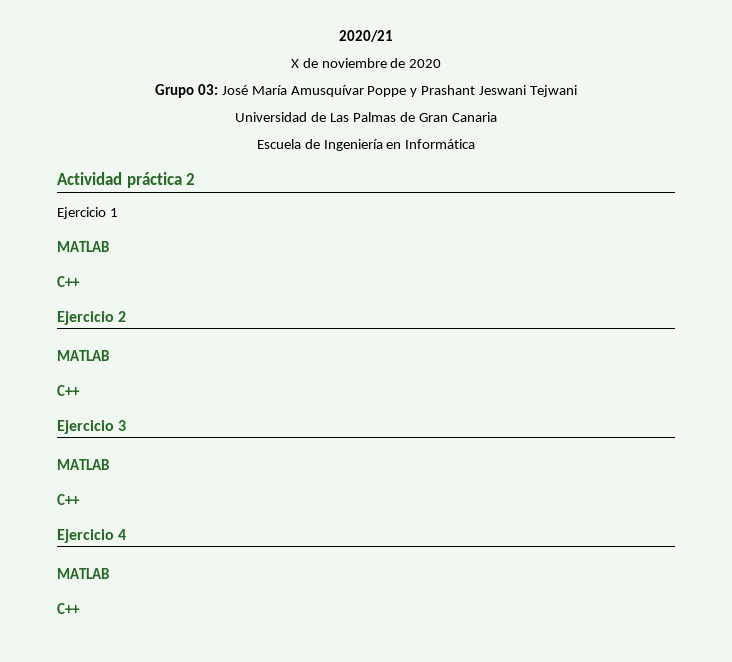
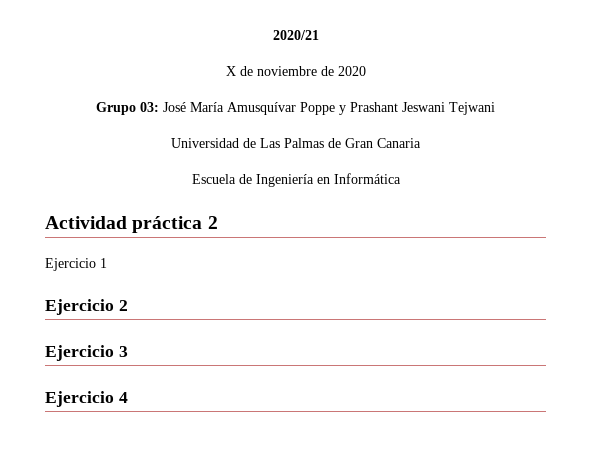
[57,241,109,252] [57,276,80,287] // MATLAB // C++ -> (107, 263) none
[57,350,109,361] [57,385,80,396] // MATLAB // C++ -> (128, 305) none
[57,459,109,470] [57,494,80,505] // MATLAB // C++ -> (128, 351) none
[57,568,109,579] [57,603,80,614] // MATLAB // C++ -> (128, 397) none

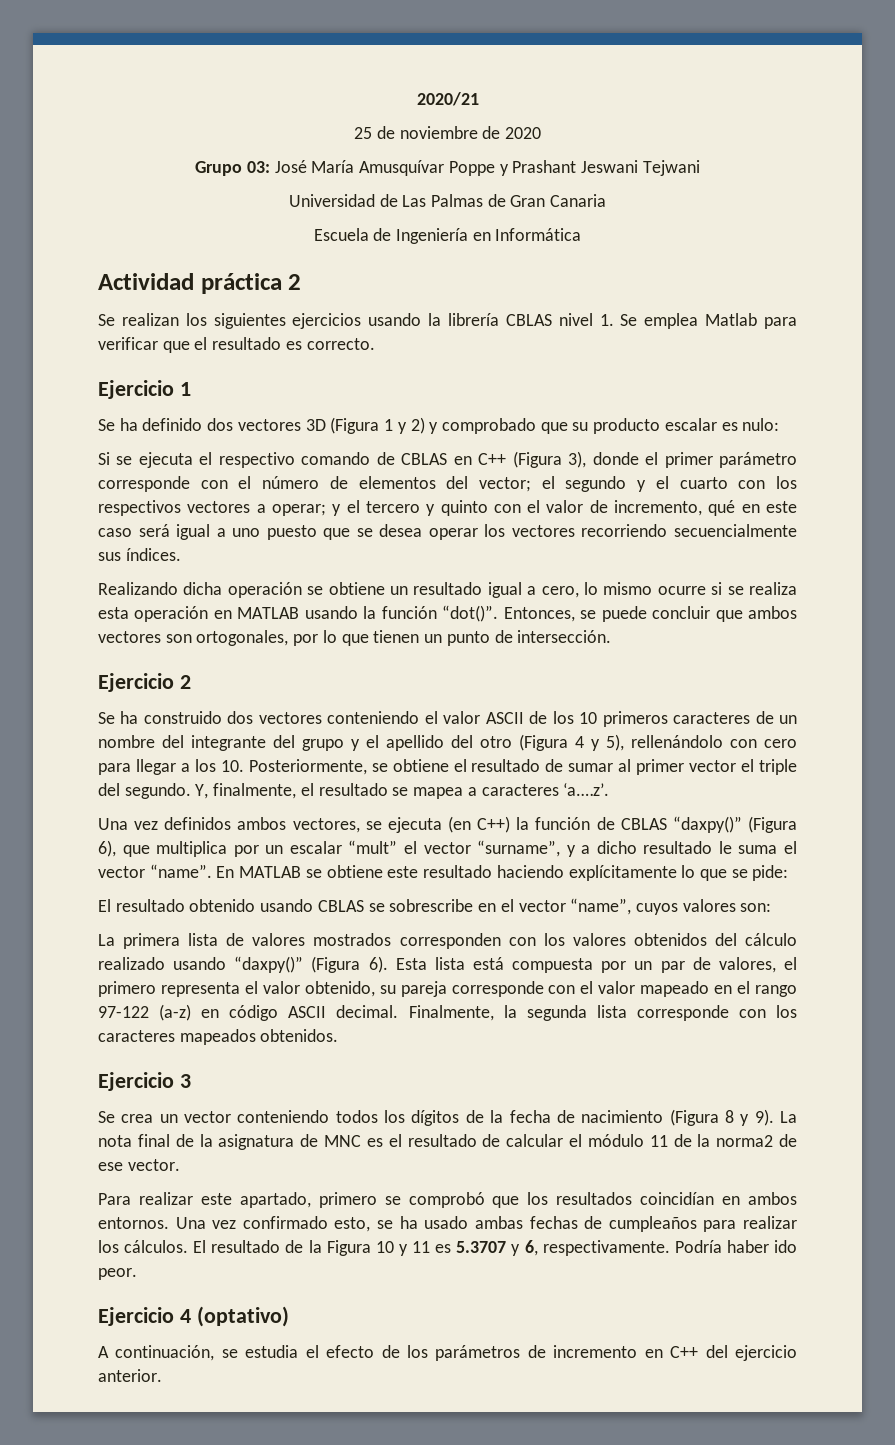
[225,66,236,76] X -> [354,127,373,139] 25
[45,258,107,271] [45,299,128,315] [45,345,128,361] [45,391,128,407] Ejercicio 1 // Ejercicio 2 // Ejercicio 3 // Ejercicio 4 -> [98,313,797,329] [98,337,375,353] [98,380,191,399] [98,417,780,434] [98,451,797,468] [98,476,797,492] [98,500,797,516] [98,524,798,540] [98,548,181,561] [98,582,797,598] [98,605,797,622] [98,630,612,646] [98,673,191,692] [98,711,797,727] [98,734,797,751] [98,759,797,775] [98,783,610,799] [98,816,797,833] [98,840,797,857] [98,864,789,881] [98,898,772,915] [98,933,798,949] [98,956,797,973] [98,981,798,997] [98,1004,798,1021] [98,1029,339,1045] [98,1072,191,1091] [98,1109,798,1126] [98,1134,798,1150] [98,1159,180,1171] [98,1192,797,1208] [98,1216,798,1232] [98,1240,798,1256] [98,1268,137,1280] [98,1306,289,1327] [98,1345,798,1361] [98,1369,162,1382] Se realizan los siguientes ejercicios usando la librería CBLAS nivel 1. Se emplea Matlab para verificar que el resultado es correcto. // Ejercicio 1 // Se ha definido dos vectores 3D (Figura 1 y 2) y comprobado que su producto escalar es nulo: // Si se ejecuta el respectivo comando de CBLAS en C++ (Figura 3), donde el primer parámetro corresponde con el número de elementos del vector; el segundo y el cuarto con los respectivos vectores a operar; y el tercero y quinto con el valor de incremento, qué en este caso será igual a uno puesto que se desea operar los vectores recorriendo secuencialmente sus índices. // Realizando dicha operación se obtiene un resultado igual a cero, lo mismo ocurre si se realiza esta operación en MATLAB usando la función “dot()”. Entonces, se puede concluir que ambos vectores son ortogonales, por lo que tienen un punto de intersección. // Ejercicio 2 // Se ha construido dos vectores conteniendo el valor ASCII de los 10 primeros caracteres de un nombre del integrante del grupo y el apellido del otro (Figura 4 y 5), rellenándolo con cero para llegar a los 10. Posteriormente, se obtiene el resultado de sumar al primer vector el triple del segundo. Y, finalmente, el resultado se mapea a caracteres ‘a.…z’. // Una vez definidos ambos vectores, se ejecuta (en C++) la función de CBLAS “daxpy()” (Figura 6), que multiplica por un escalar “mult” el vector “surname”, y a dicho resultado le suma el vector “name”. En MATLAB se obtiene este resultado haciendo explícitamente lo que se pide: // El resultado obtenido usando CBLAS se sobrescribe en el vector “name”, cuyos valores son: // La primera lista de valores mostrados corresponden con los valores obtenidos del cálculo realizado usando “daxpy()” (Figura 6). Esta lista está compuesta por un par de valores, el primero representa el valor obtenido, su pareja corresponde con el valor mapeado en el rango 97-122 (a-z) en código ASCII decimal. Finalmente, la segunda lista corresponde con los caracteres mapeados obtenidos. // Ejercicio 3 // Se crea un vector conteniendo todos los dígitos de la fecha de nacimiento (Figura 8 y 9). La nota final de la asignatura de MNC es el resultado de calcular el módulo 11 de la norma2 de ese vector. // Para realizar este apartado, primero se comprobó que los resultados coincidían en ambos entornos. Una vez confirmado esto, se ha usado ambas fechas de cumpleaños para realizar los cálculos. El resultado de la Figura 10 y 11 es 5.3707 y 6, respectivamente. Podría haber ido peor. // Ejercicio 4 (optativo) // A continuación, se estudia el efecto de los parámetros de incremento en C++ del ejercicio anterior.

